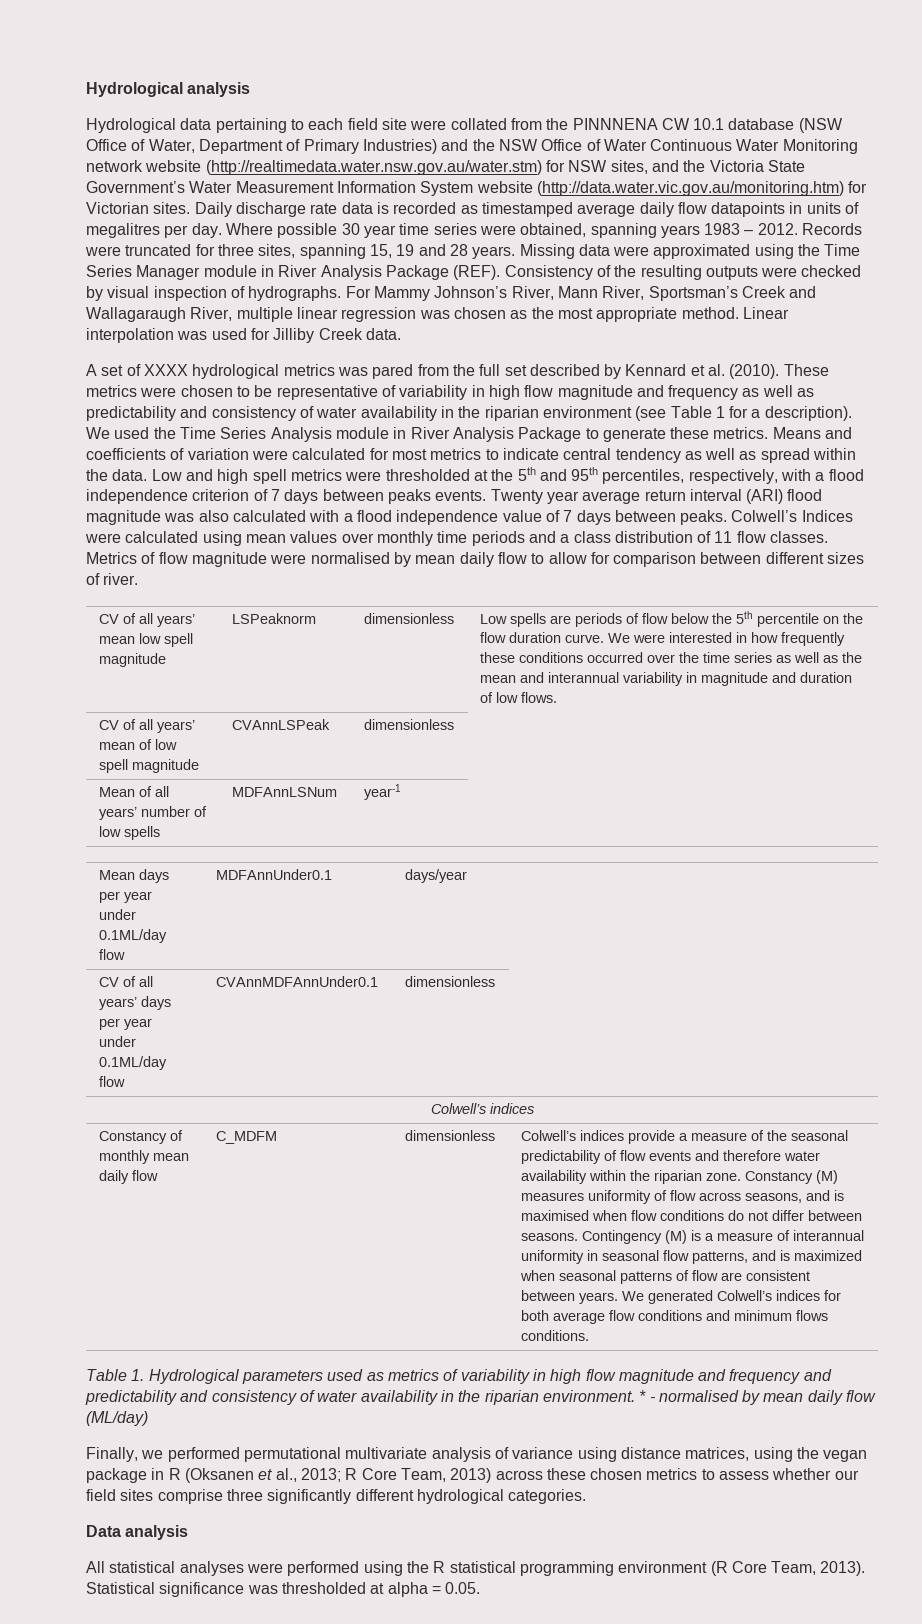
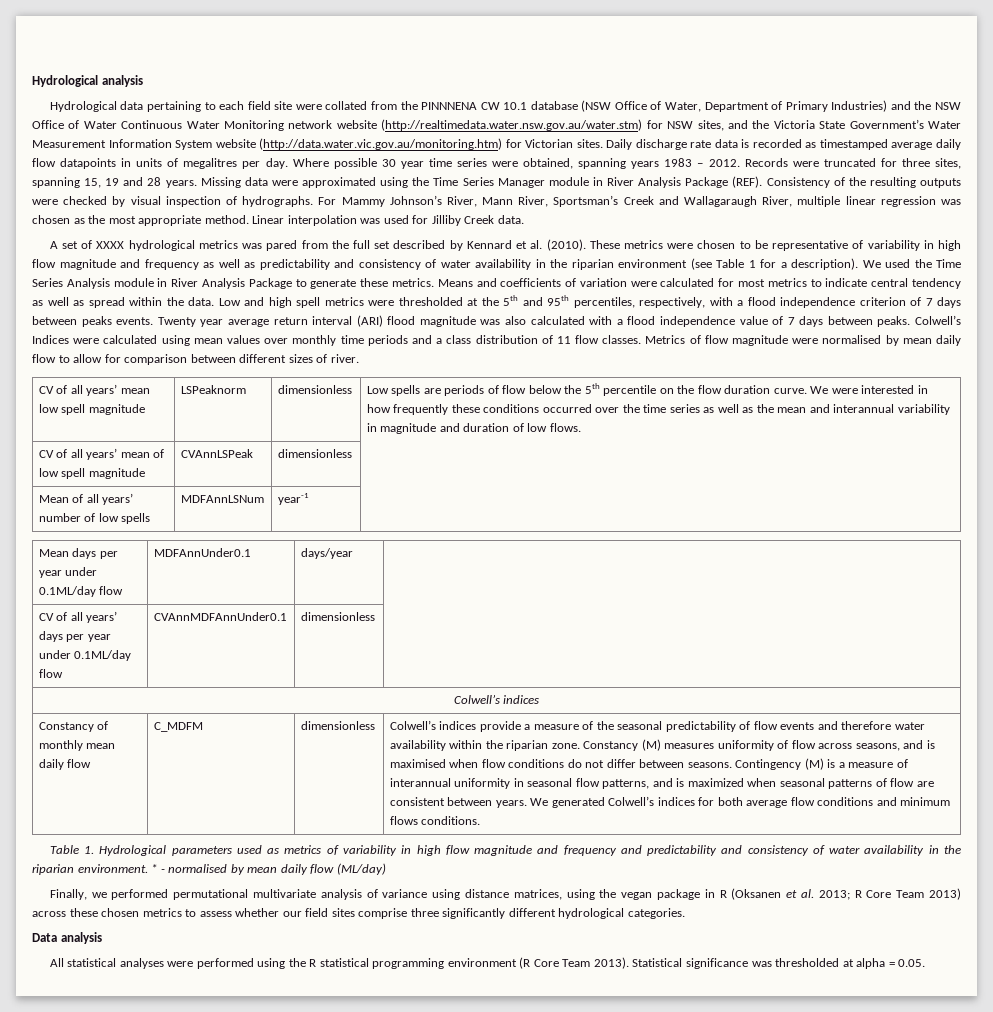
[275,1468,297,1482] al., -> [801,889,815,898] al.
[400,1468,446,1482] Team, -> [896,890,925,898] Team
[771,1561,817,1575] Team, -> [562,959,591,967] Team

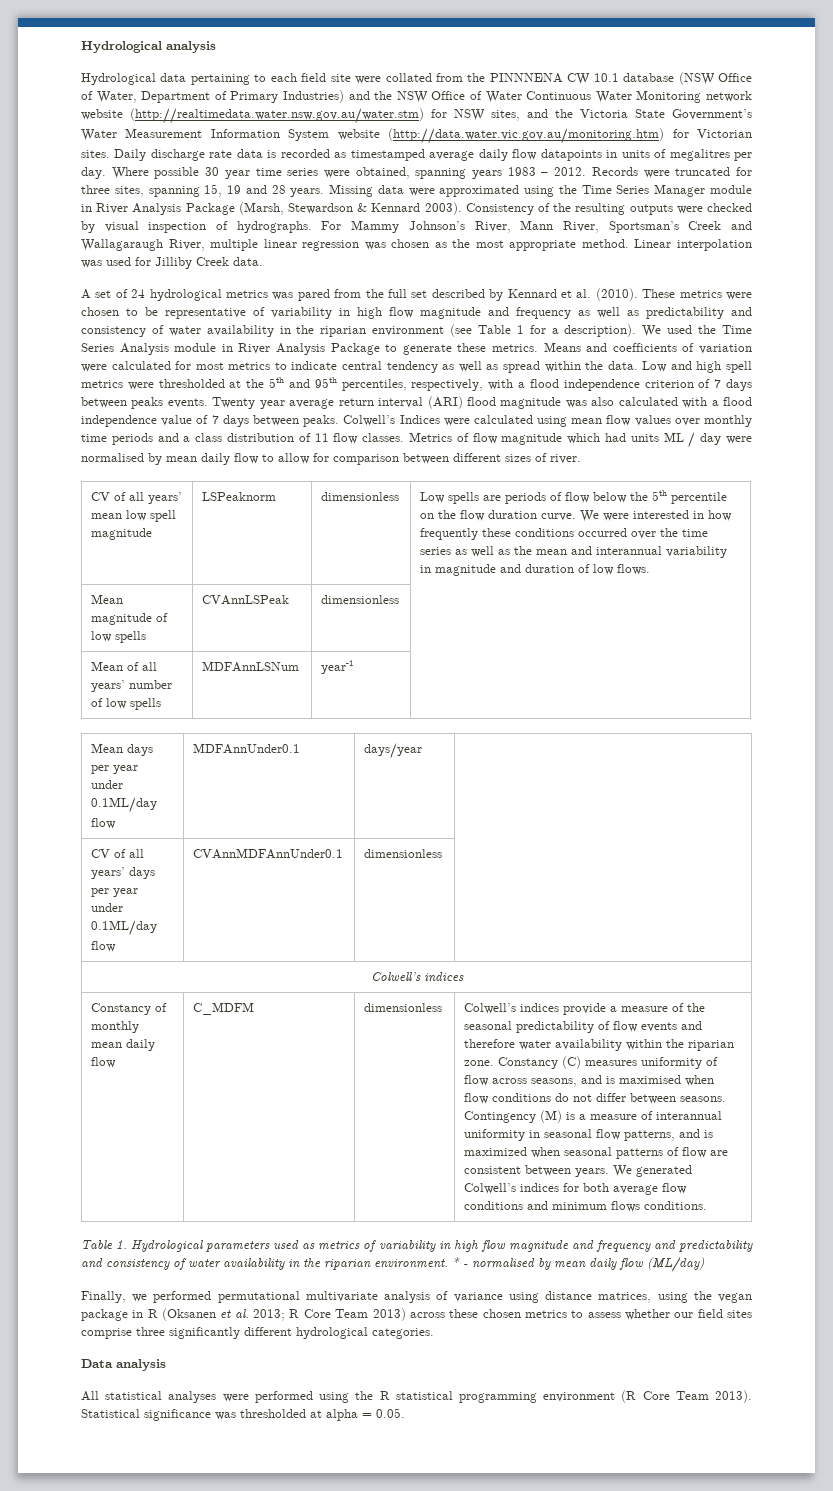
[732,176,763,188] (REF). -> [238,202,462,215] (Marsh, Stewardson & Kennard 2003).
[96,241,125,249] XXXX -> [131,289,146,298] 24
(223, 341) none -> [606,415,632,426] flow
(789, 340) none -> [567,432,722,448] which had units ML / day
[38,448,165,460] [38,468,145,479] CV of all years’ mean of low spell magnitude -> [91,594,124,604] [91,613,169,625] [91,631,147,643] Mean magnitude of low spells
[641,739,661,751] (M) -> [562,1056,582,1069] (C)

